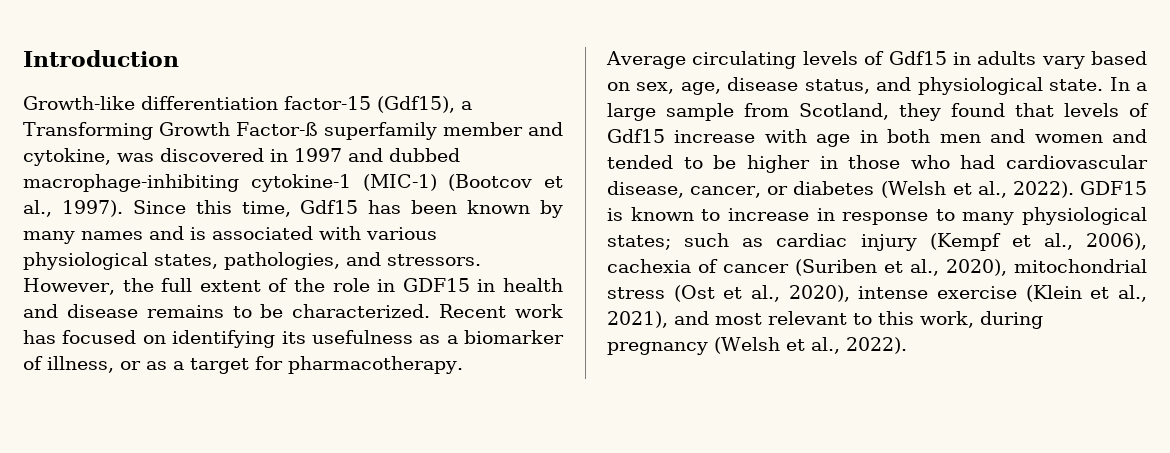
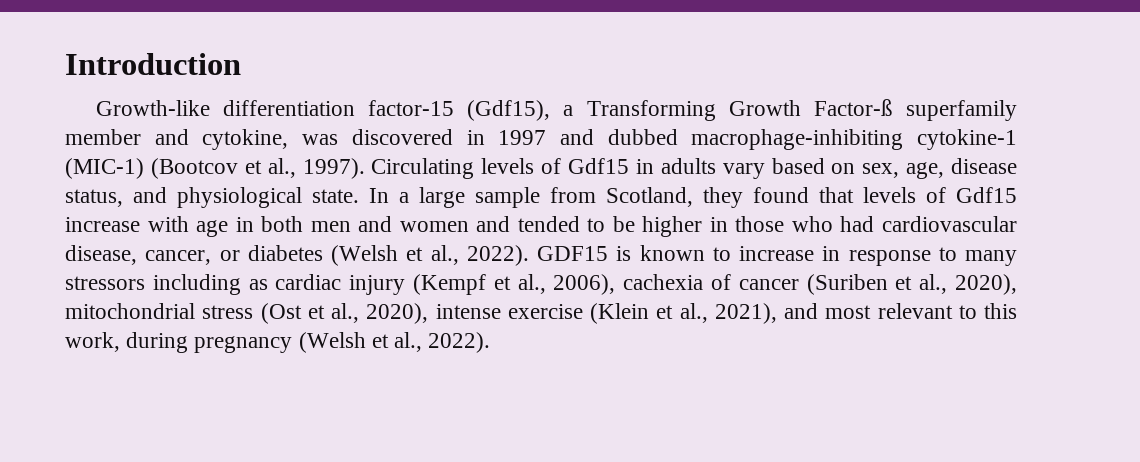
[132,200,564,218] [23,226,437,244] [23,252,481,270] [23,278,563,295] [23,304,563,318] [23,330,564,348] [23,356,463,374] [606,51,797,69] Since this time, Gdf15 has been known by many names and is associated with various physiological states, pathologies, and stressors. However, the full extent of the role in GDF15 in health and disease remains to be characterized. Recent work has focused on identifying its usefulness as a biomarker of illness, or as a target for pharmacotherapy. // Average circulating -> [371,158,475,179] Circulating
[1022,207,1147,225] [607,233,730,250] physiological states; such -> [65,274,241,295] stressors including

